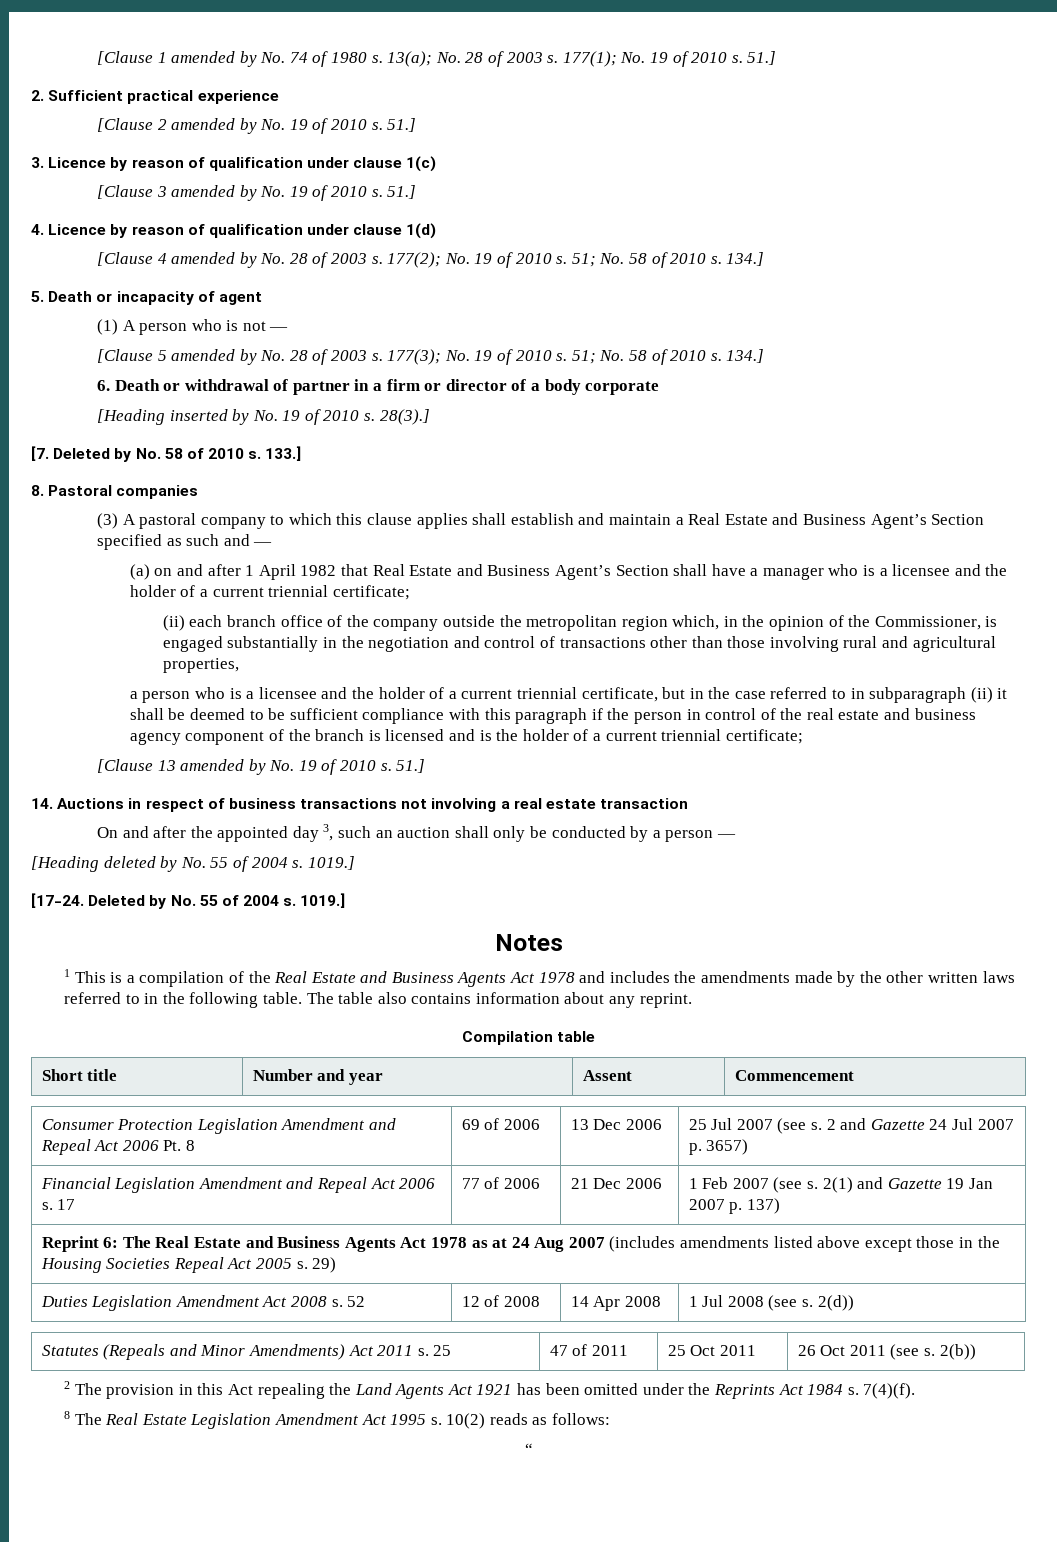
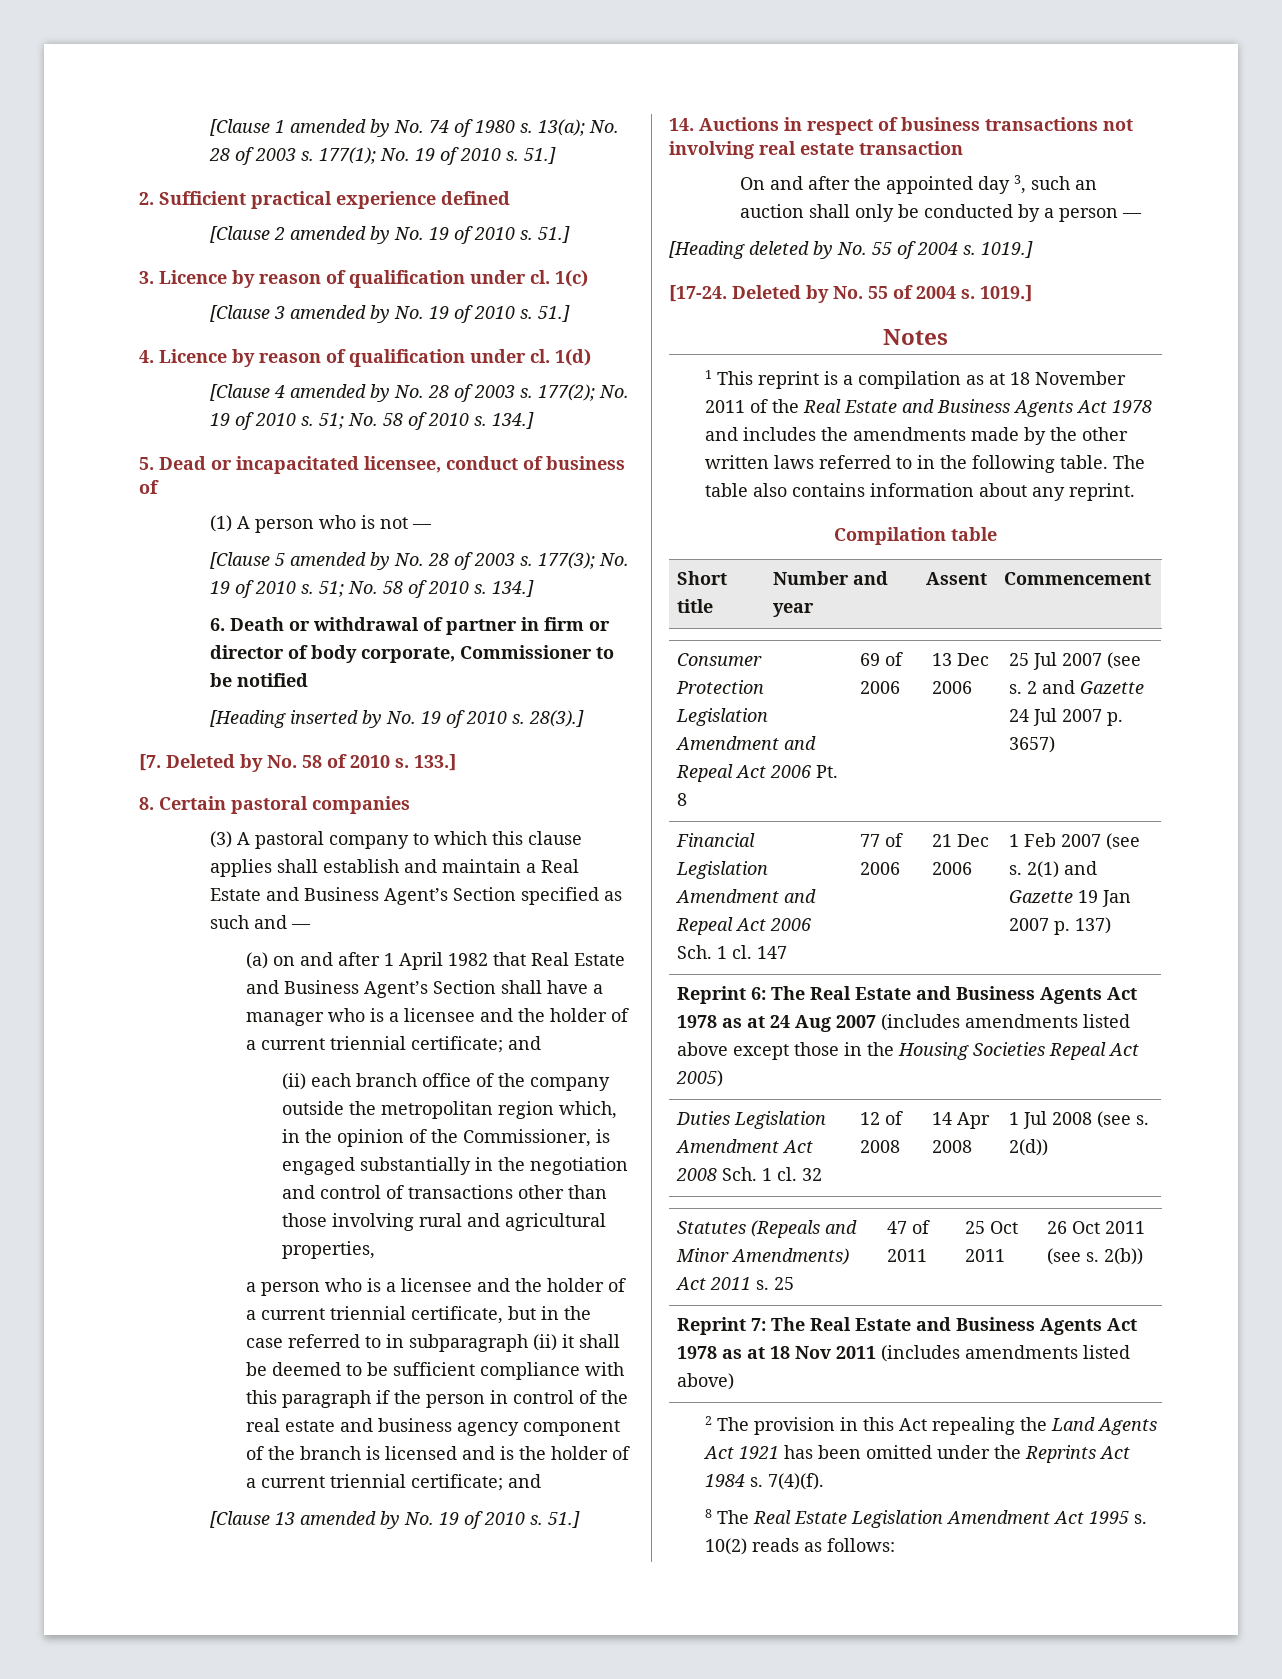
(279, 97) none -> [441,191,510,205] defined
[353,157,403,168] clause -> [530,270,550,284] cl.
[353,224,403,235] clause -> [530,349,550,363] cl.
[48,291,262,305] Death or incapacity of agent -> [159,456,625,474] [139,480,159,494] Dead or incapacitated licensee, conduct of business of
[373,383,383,391] a -> (540, 624) none
[530,379,660,395] a body corporate -> [311,645,615,663] [210,673,309,687] body corporate, Commissioner to be notified
[48,485,113,496] Pastoral -> [159,796,308,814] Certain pastoral
(410, 592) none -> [507,1036,541,1050] and
(803, 736) none -> [507,1474,541,1488] and
[500,801,510,809] a -> (754, 150) none
(106, 977) none -> [757,371,819,389] reprint
(225, 979) none -> [965,371,1126,385] [704,400,745,413] as at 18 November 2011
[41,1199,76,1210] s. 17 -> [677,945,788,959] Sch. 1 cl. 147
[255,1257,337,1273] 2005 s. 29) -> [676,1070,724,1087] 2005)
[331,1296,366,1307] s. 52 -> [722,1167,823,1181] Sch. 1 cl. 32
(976, 1352) none -> [677,1317,1138,1335] [677,1345,1131,1362] [677,1373,735,1390] // Reprint 7: The Real Estate and Business Agents Act 1978 as at 18 Nov 2011 (includes amendments listed above)
[524,1443,533,1455] // “ -> (895, 1545) none

